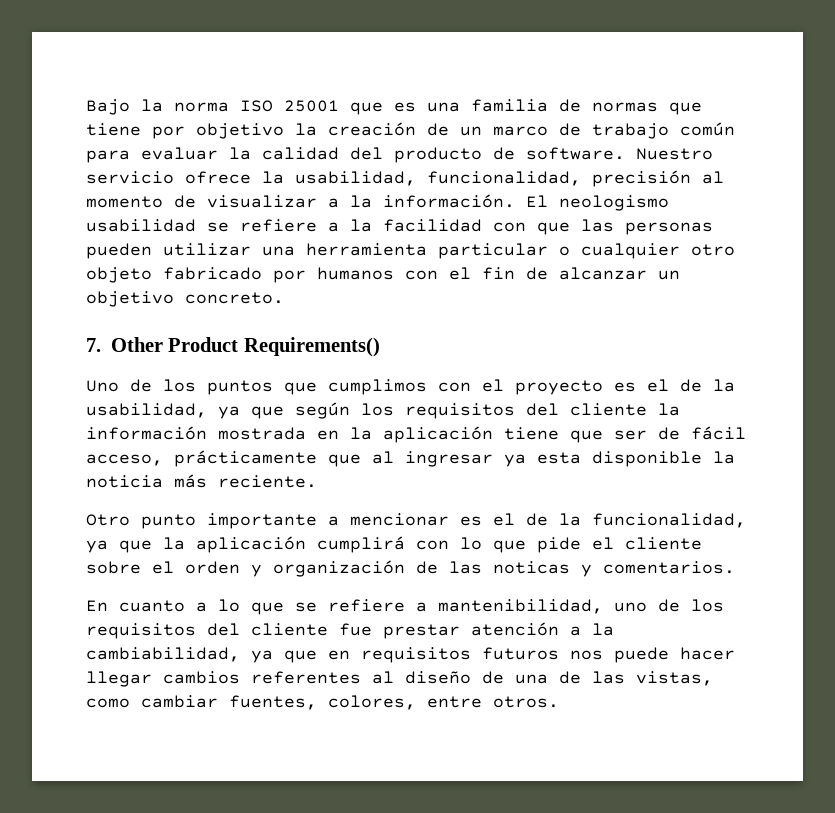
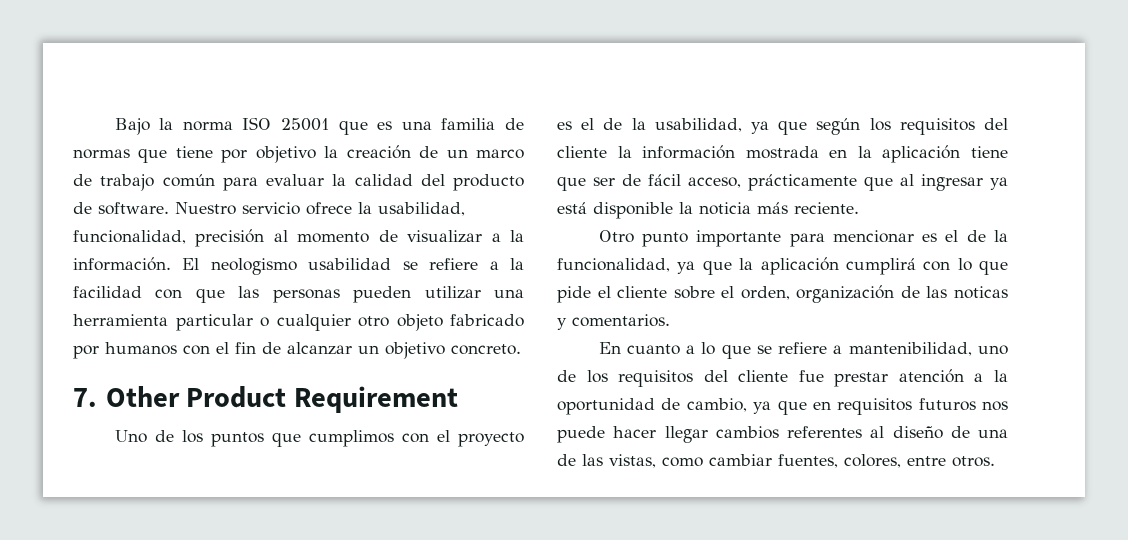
[243,337,380,357] Requirements() -> [294,386,459,413] Requirement
[537,452,581,464] esta -> [557,202,587,214] está
[328,516,339,526] a -> [789,233,825,247] para
[185,561,262,577] orden y -> [740,286,790,300] orden,
[86,647,240,662] cambiabilidad, -> [557,398,747,415] oportunidad de cambio,

